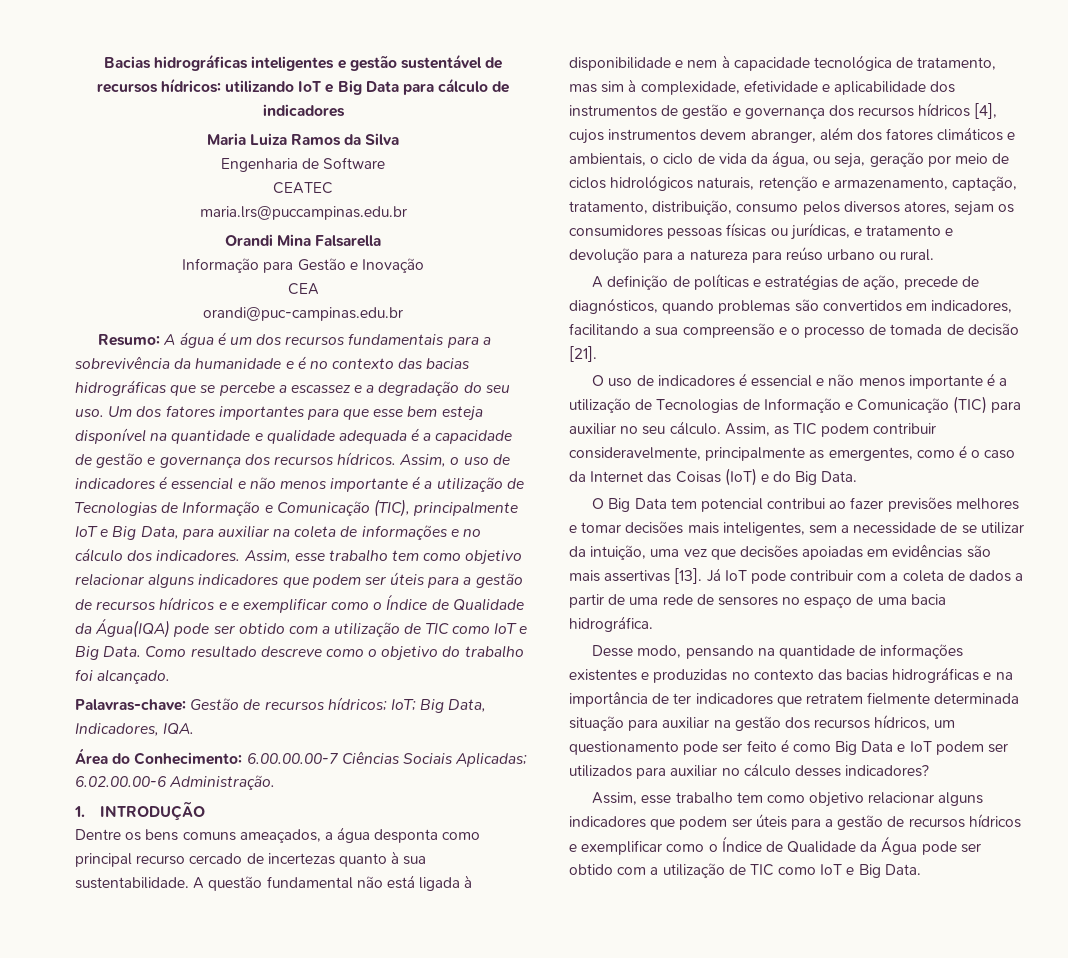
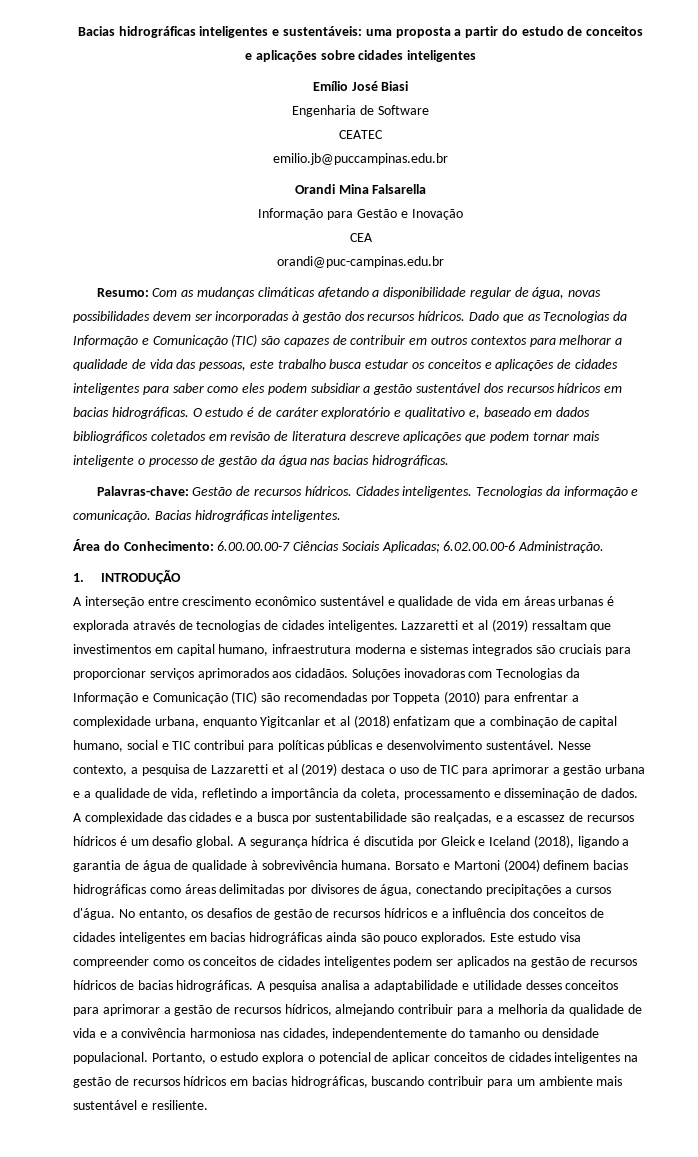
[349,54,503,71] [96,78,510,95] [262,104,345,117] [206,133,400,146] gestão sustentável de recursos hídricos: utilizando IoT e Big Data para cálculo de indicadores // Maria Luiza Ramos da Silva -> [282,26,644,38] [244,50,477,62] [312,81,409,91] sustentáveis: uma proposta a partir do estudo de conceitos e aplicações sobre cidades inteligentes // Emílio José Biasi
[199,206,407,220] maria.lrs@puccampinas.edu.br -> [273,153,448,165] emilio.jb@puccampinas.edu.br
[163,332,491,348] [75,356,471,369] [75,380,510,396] [75,405,483,421] [75,428,513,444] [75,452,510,468] [75,476,524,492] [75,499,519,517] [75,525,482,540] [75,548,523,565] [75,572,523,588] [75,594,524,613] [75,618,528,638] [75,645,524,661] [75,669,171,684] [75,697,487,713] [75,723,195,736] A água é um dos recursos fundamentais para a sobrevivência da humanidade e é no contexto das bacias hidrográficas que se percebe a escassez e a degradação do seu uso. Um dos fatores importantes para que esse bem esteja disponível na quantidade e qualidade adequada é a capacidade de gestão e governança dos recursos hídricos. Assim, o uso de indicadores é essencial e não menos importante é a utilização de Tecnologias de Informação e Comunicação (TIC), principalmente IoT e Big Data, para auxiliar na coleta de informações e no cálculo dos indicadores. Assim, esse trabalho tem como objetivo relacionar alguns indicadores que podem ser úteis para a gestão de recursos hídricos e e exemplificar como o Índice de Qualidade da Água(IQA) pode ser obtido com a utilização de TIC como IoT e Big Data. Como resultado descreve como o objetivo do trabalho foi alcançado. // Palavras-chave: Gestão de recursos hídricos; IoT; Big Data, Indicadores, IQA. -> [152,287,602,299] [73,311,628,323] [73,334,623,347] [73,359,618,371] [73,383,623,395] [73,407,591,419] [73,431,600,443] [73,455,450,467] [96,486,639,498] [73,510,342,522] Com as mudanças climáticas afetando a disponibilidade regular de água, novas possibilidades devem ser incorporadas à gestão dos recursos hídricos. Dado que as Tecnologias da Informação e Comunicação (TIC) são capazes de contribuir em outros contextos para melhorar a qualidade de vida das pessoas, este trabalho busca estudar os conceitos e aplicações de cidades inteligentes para saber como eles podem subsidiar a gestão sustentável dos recursos hídricos em bacias hidrográficas. O estudo é de caráter exploratório e qualitativo e, baseado em dados bibliográficos coletados em revisão de literatura descreve aplicações que podem tornar mais inteligente o processo de gestão da água nas bacias hidrográficas. // Palavras-chave: Gestão de recursos hídricos. Cidades inteligentes. Tecnologias da informação e comunicação. Bacias hidrográficas inteligentes.
[75,827,481,843] [75,851,427,867] [75,875,473,891] [569,55,997,71] [569,79,956,95] [569,103,998,119] [569,127,1016,144] [569,151,1010,168] [569,175,1018,191] [569,200,1015,216] [569,223,954,240] [569,247,935,263] [592,274,979,290] [569,298,1013,314] [569,323,1019,338] [569,346,597,362] [592,373,1008,389] [569,396,1022,414] [569,421,937,437] [569,445,1016,461] [569,468,858,486] [592,497,1019,512] [569,521,1024,536] [569,544,991,560] [569,568,1024,584] [569,594,946,608] [569,616,653,632] [592,644,964,659] [569,667,1013,683] [569,691,1020,707] [569,715,956,731] [569,739,1009,755] [569,763,930,779] [592,792,984,807] [569,814,1021,830] [569,836,981,855] [569,863,921,878] Dentre os bens comuns ameaçados, a água desponta como principal recurso cercado de incertezas quanto à sua sustentabilidade. A questão fundamental não está ligada à disponibilidade e nem à capacidade tecnológica de tratamento, mas sim à complexidade, efetividade e aplicabilidade dos instrumentos de gestão e governança dos recursos hídricos [4], cujos instrumentos devem abranger, além dos fatores climáticos e ambientais, o ciclo de vida da água, ou seja, geração por meio de ciclos hidrológicos naturais, retenção e armazenamento, captação, tratamento, distribuição, consumo pelos diversos atores, sejam os consumidores pessoas físicas ou jurídicas, e tratamento e devolução para a natureza para reúso urbano ou rural. // A definição de políticas e estratégias de ação, precede de diagnósticos, quando problemas são convertidos em indicadores, facilitando a sua compreensão e o processo de tomada de decisão [21]. // O uso de indicadores é essencial e não menos importante é a utilização de Tecnologias de Informação e Comunicação (TIC) para auxiliar no seu cálculo. Assim, as TIC podem contribuir consideravelmente, principalmente as emergentes, como é o caso da Internet das Coisas (IoT) e do Big Data. // O Big Data tem potencial contribui ao fazer previsões melhores e tomar decisões mais inteligentes, sem a necessidade de se utilizar da intuição, uma vez que decisões apoiadas em evidências são mais assertivas [13]. Já IoT pode contribuir com a coleta de dados a partir de uma rede de sensores no espaço de uma bacia hidrográfica. // Desse modo, pensando na quantidade de informações existentes e produzidas no contexto das bacias hidrográficas e na importância de ter indicadores que retratem fielmente determinada situação para auxiliar na gestão dos recursos hídricos, um questionamento pode ser feito é como Big Data e IoT podem ser utilizados para auxiliar no cálculo desses indicadores? // Assim, esse trabalho tem como objetivo relacionar alguns indicadores que podem ser úteis para a gestão de recursos hídricos e exemplificar como o Índice de Qualidade da Água pode ser obtido com a utilização de TIC como IoT e Big Data. -> [73,596,615,608] [73,619,612,632] [73,644,631,656] [73,668,581,680] [73,691,579,704] [73,715,618,728] [73,740,591,752] [73,763,646,776] [73,788,638,800] [73,812,634,824] [73,835,630,848] [73,859,629,872] [73,884,611,896] [73,908,604,920] [73,932,581,944] [73,956,638,968] [73,980,619,992] [73,1004,642,1016] [73,1028,599,1040] [73,1052,639,1064] [73,1076,623,1088] [73,1100,208,1110] A interseção entre crescimento econômico sustentável e qualidade de vida em áreas urbanas é explorada através de tecnologias de cidades inteligentes. Lazzaretti et al (2019) ressaltam que investimentos em capital humano, infraestrutura moderna e sistemas integrados são cruciais para proporcionar serviços aprimorados aos cidadãos. Soluções inovadoras com Tecnologias da Informação e Comunicação (TIC) são recomendadas por Toppeta (2010) para enfrentar a complexidade urbana, enquanto Yigitcanlar et al (2018) enfatizam que a combinação de capital humano, social e TIC contribui para políticas públicas e desenvolvimento sustentável. Nesse contexto, a pesquisa de Lazzaretti et al (2019) destaca o uso de TIC para aprimorar a gestão urbana e a qualidade de vida, refletindo a importância da coleta, processamento e disseminação de dados. A complexidade das cidades e a busca por sustentabilidade são realçadas, e a escassez de recursos hídricos é um desafio global. A segurança hídrica é discutida por Gleick e Iceland (2018), ligando a garantia de água de qualidade à sobrevivência humana. Borsato e Martoni (2004) definem bacias hidrográficas como áreas delimitadas por divisores de água, conectando precipitações a cursos d'água. No entanto, os desafios de gestão de recursos hídricos e a influência dos conceitos de cidades inteligentes em bacias hidrográficas ainda são pouco explorados. Este estudo visa compreender como os conceitos de cidades inteligentes podem ser aplicados na gestão de recursos hídricos de bacias hidrográficas. A pesquisa analisa a adaptabilidade e utilidade desses conceitos para aprimorar a gestão de recursos hídricos, almejando contribuir para a melhoria da qualidade de vida e a convivência harmoniosa nas cidades, independentemente do tamanho ou densidade populacional. Portanto, o estudo explora o potencial de aplicar conceitos de cidades inteligentes na gestão de recursos hídricos em bacias hidrográficas, buscando contribuir para um ambiente mais sustentável e resiliente.

